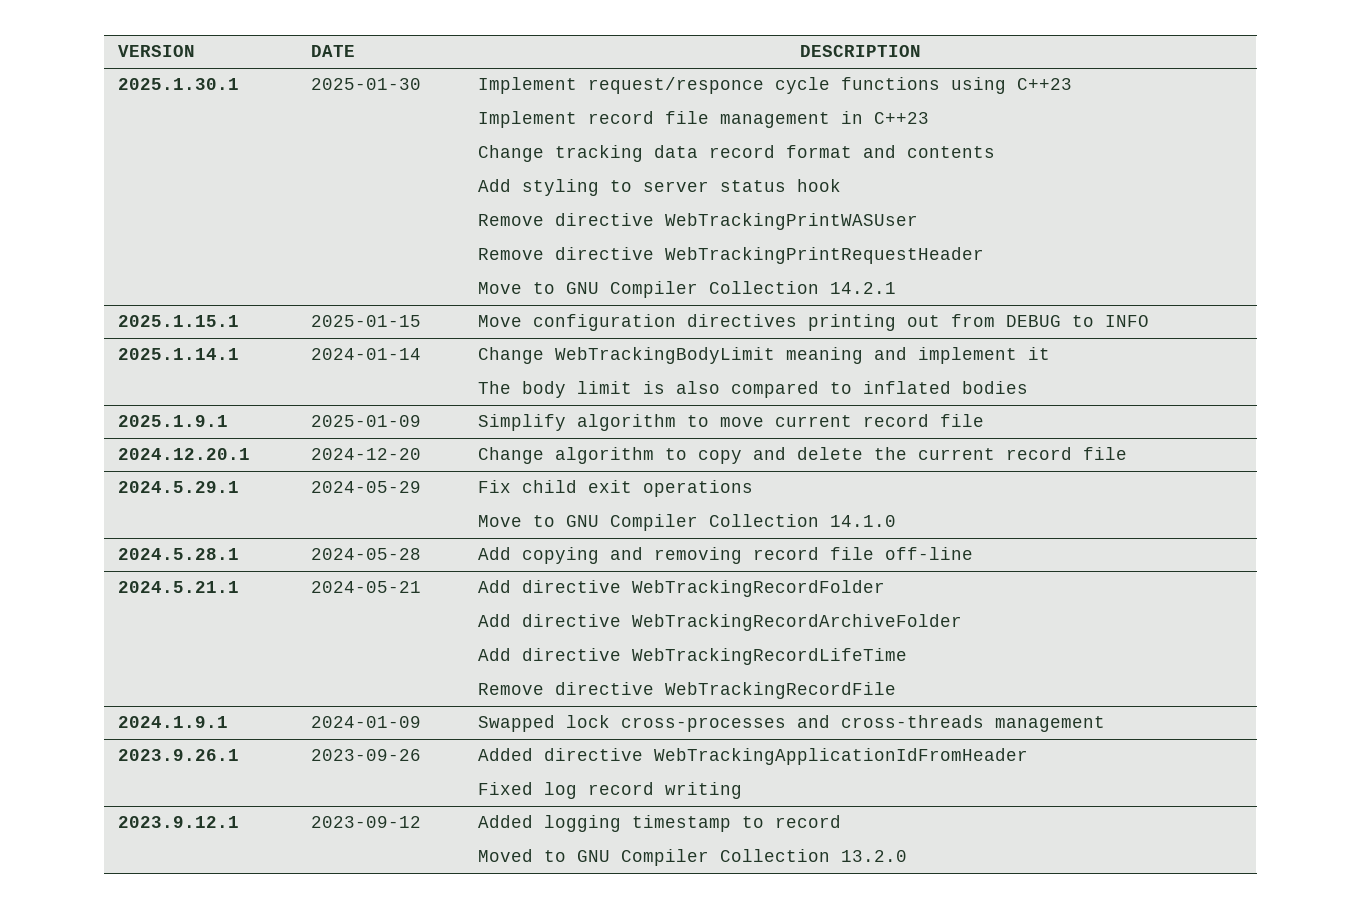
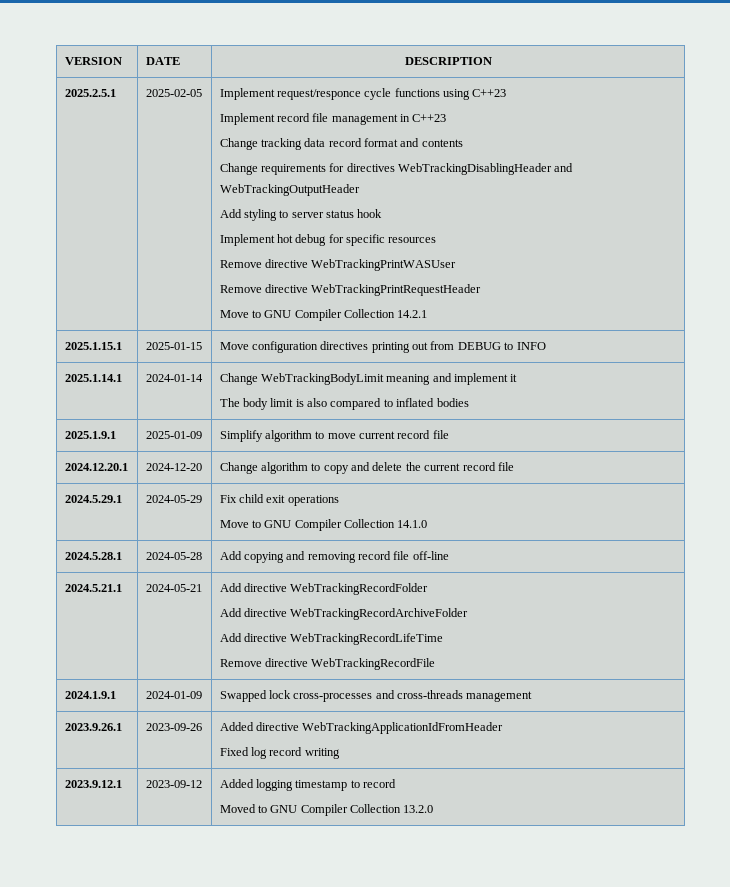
[118,78,240,90] [311,78,422,90] 2025.1.30.1 | 2025-01-30 -> [64,89,116,97] [145,89,202,97] 2025.2.5.1 | 2025-02-05
(996, 152) none -> [219,163,574,175] [219,184,360,196] // Change requirements for directives WebTrackingDisablingHeader and WebTrackingOutputHeader
(842, 185) none -> [219,234,437,246] // Implement hot debug for specific resources

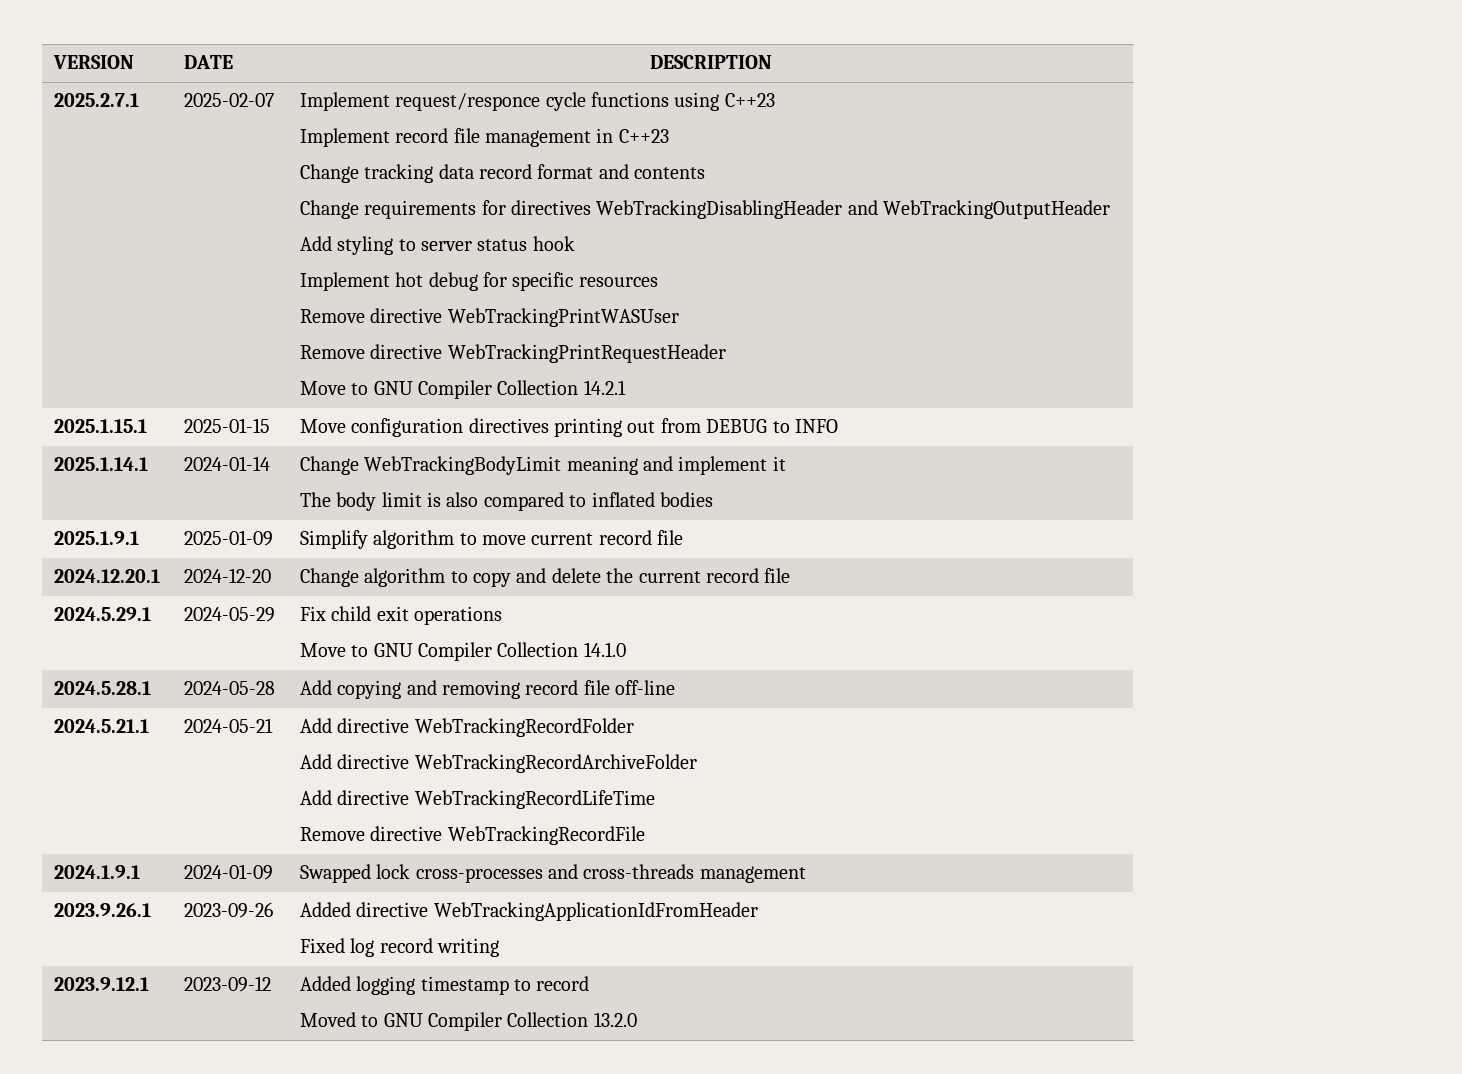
[64,89,116,97] [145,89,202,97] 2025.2.5.1 | 2025-02-05 -> [53,93,139,107] [183,93,274,107] 2025.2.7.1 | 2025-02-07

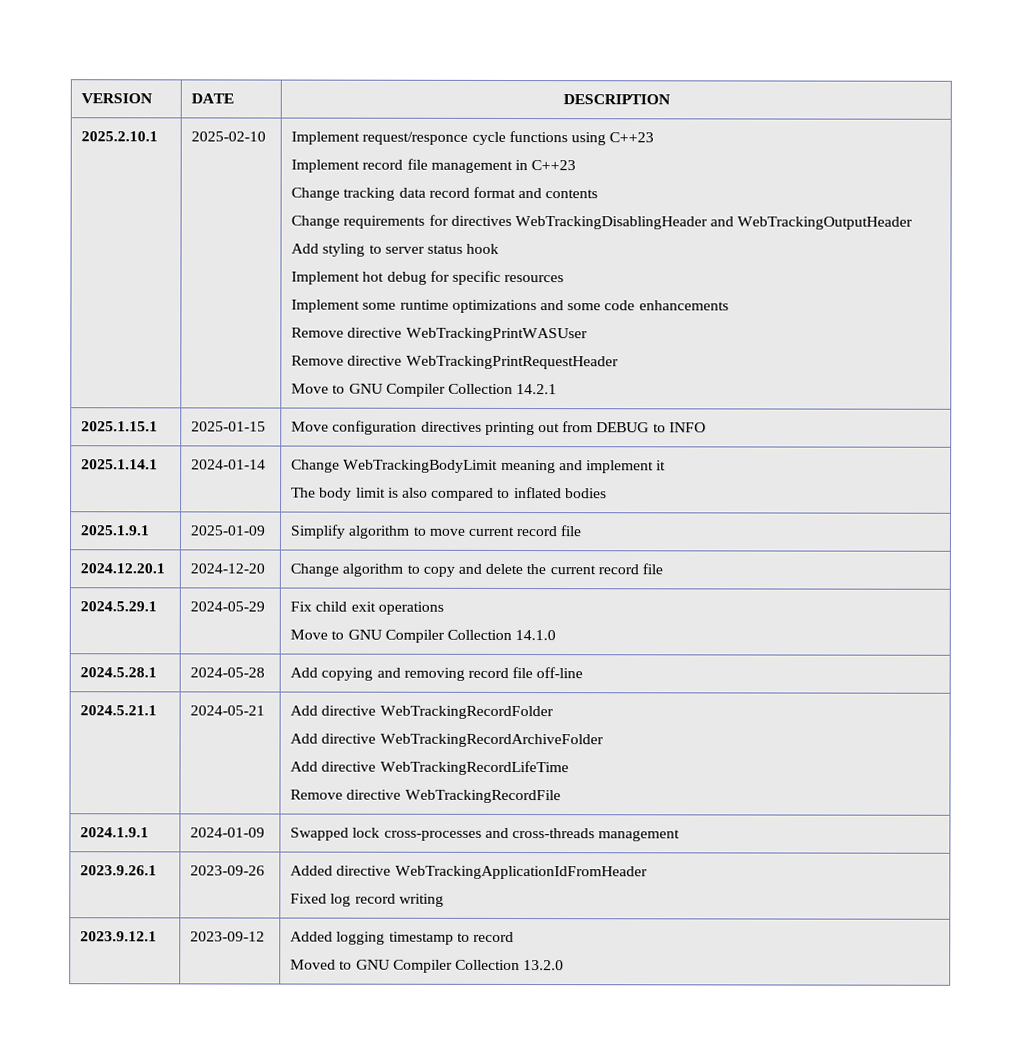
[53,93,139,107] [183,93,274,107] 2025.2.7.1 | 2025-02-07 -> [81,131,159,142] [191,131,267,142] 2025.2.10.1 | 2025-02-10
(658, 282) none -> [291,299,729,314] // Implement some runtime optimizations and some code enhancements

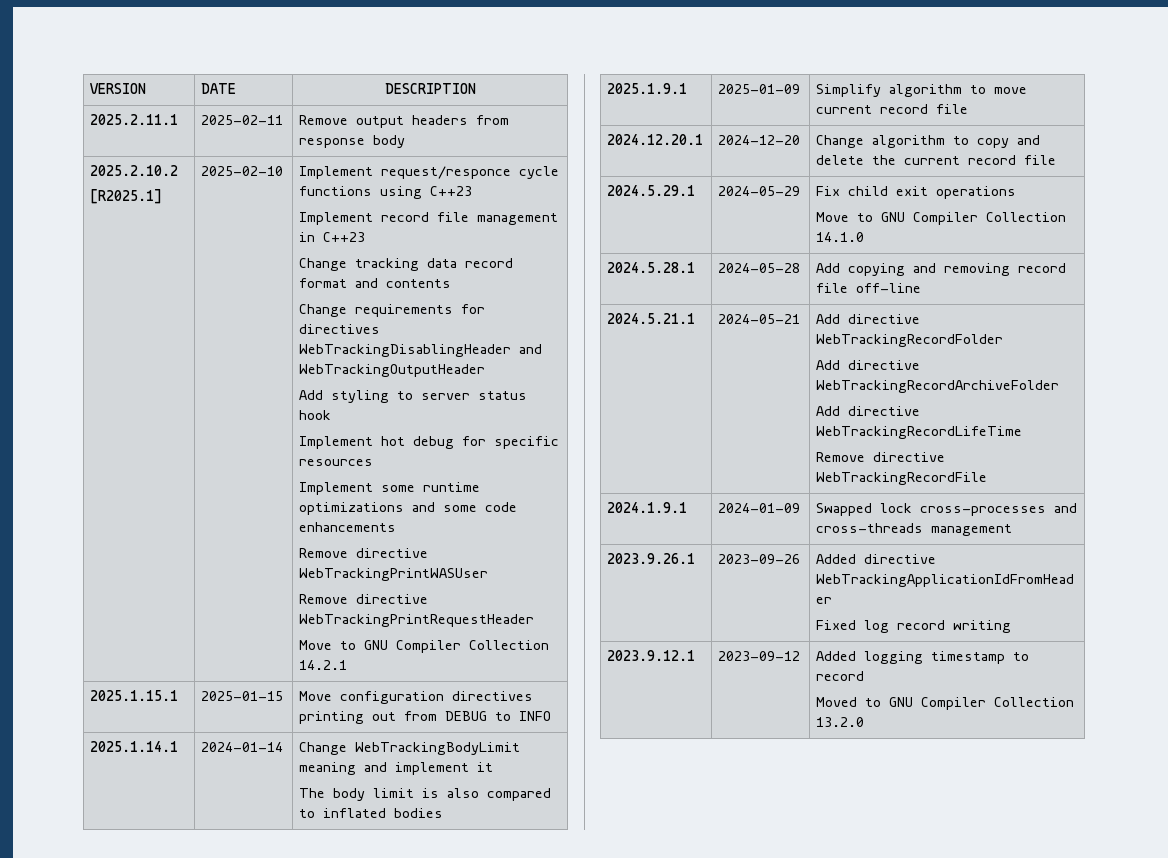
[81,131,159,142] 2025.2.10.1 -> [90,114,179,125] [201,115,284,125] [299,115,510,128] [299,135,406,148] [90,165,179,176] [90,189,163,204] 2025.2.11.1 | 2025-02-11 | Remove output headers from response body // 2025.2.10.2 // [R2025.1]

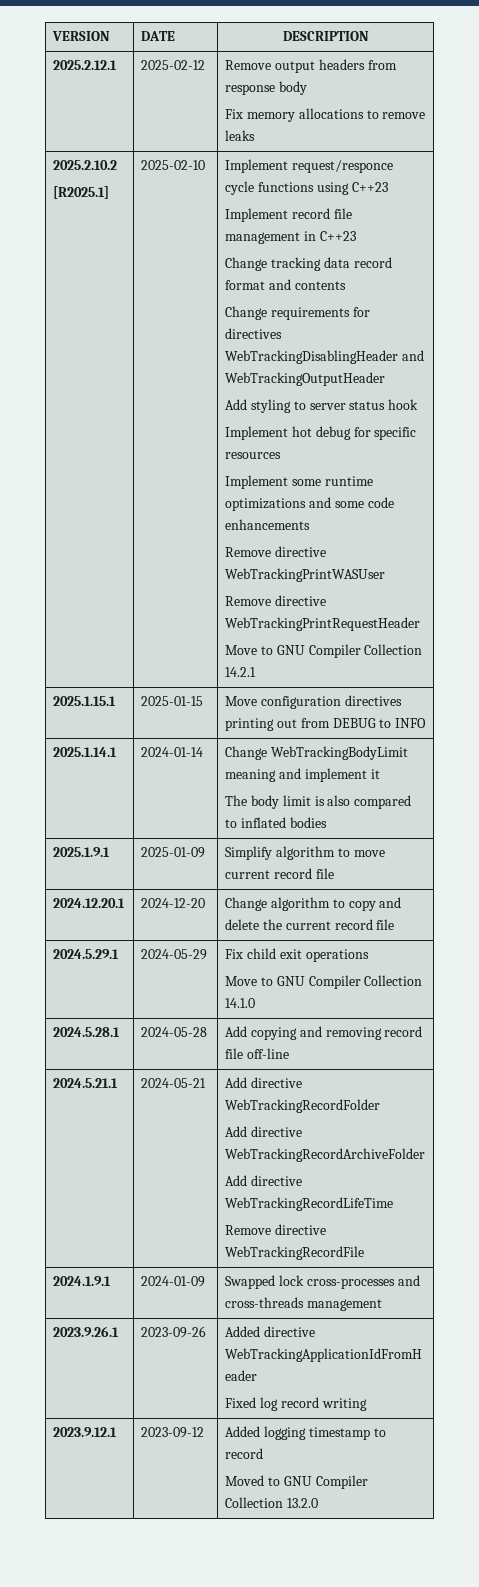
[90,114,179,125] [201,115,284,125] 2025.2.11.1 | 2025-02-11 -> [53,60,118,70] [141,60,206,70] 2025.2.12.1 | 2025-02-12
(406, 141) none -> [225,108,426,122] [225,130,256,141] // Fix memory allocations to remove leaks

